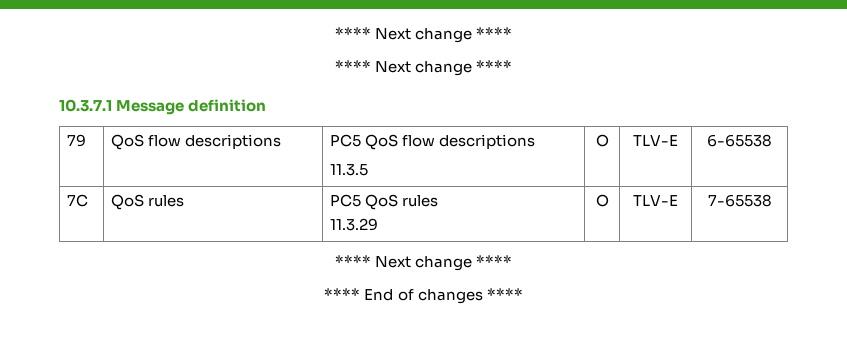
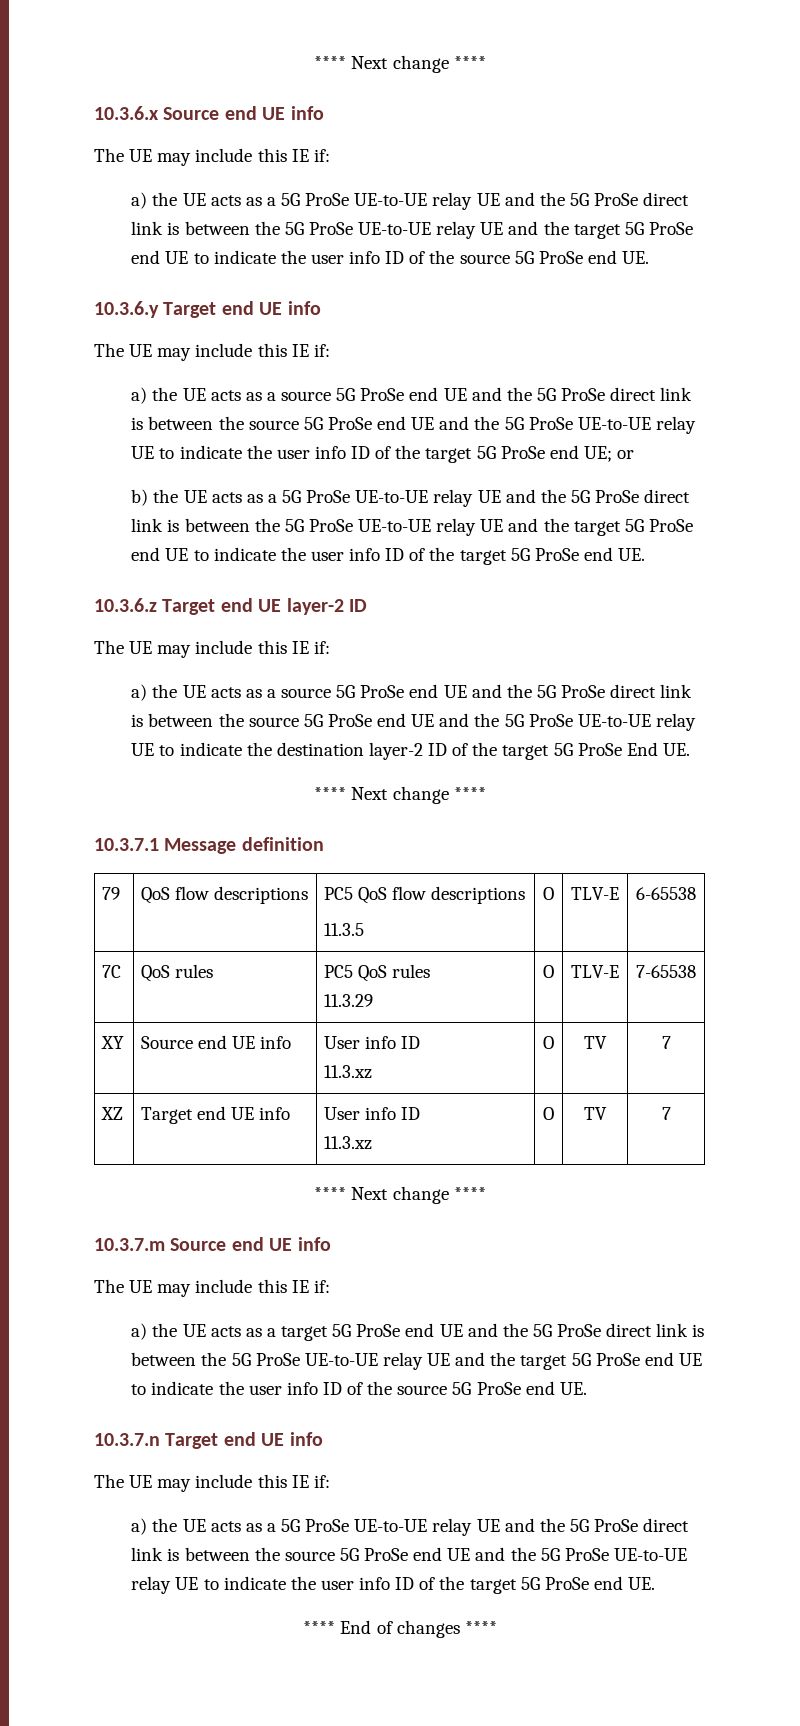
[334,27,513,43] **** Next change **** -> [314,55,486,73] [94,106,324,120] [94,148,330,166] [131,192,690,210] [131,221,693,239] [131,250,650,264] [94,301,321,318] [94,343,330,361] [131,387,693,404] [131,416,696,434] [131,445,635,463] [131,489,691,507] [131,518,693,536] [131,547,646,565] [94,598,367,615] [94,640,330,658] [131,684,693,701] [131,713,696,731] [131,742,690,760] **** Next change **** // 10.3.6.x Source end UE info // The UE may include this IE if: // a) the UE acts as a 5G ProSe UE-to-UE relay UE and the 5G ProSe direct link is between the 5G ProSe UE-to-UE relay UE and the target 5G ProSe end UE to indicate the user info ID of the source 5G ProSe end UE. // 10.3.6.y Target end UE info // The UE may include this IE if: // a) the UE acts as a source 5G ProSe end UE and the 5G ProSe direct link is between the source 5G ProSe end UE and the 5G ProSe UE-to-UE relay UE to indicate the user info ID of the target 5G ProSe end UE; or // b) the UE acts as a 5G ProSe UE-to-UE relay UE and the 5G ProSe direct link is between the 5G ProSe UE-to-UE relay UE and the target 5G ProSe end UE to indicate the user info ID of the target 5G ProSe end UE. // 10.3.6.z Target end UE layer-2 ID // The UE may include this IE if: // a) the UE acts as a source 5G ProSe end UE and the 5G ProSe direct link is between the source 5G ProSe end UE and the 5G ProSe UE-to-UE relay UE to indicate the destination layer-2 ID of the target 5G ProSe End UE.
[334,255,513,271] // **** Next change **** -> [101,1036,125,1049] [141,1035,292,1049] [324,1036,421,1049] [324,1065,373,1079] [543,1036,554,1049] [584,1036,607,1049] [661,1036,671,1049] [101,1107,124,1120] [141,1106,291,1124] [324,1107,421,1120] [324,1136,373,1150] [543,1107,554,1120] [584,1107,607,1120] [661,1107,671,1120] [314,1186,486,1204] [94,1237,331,1251] [94,1279,330,1297] [131,1323,705,1341] [131,1352,702,1370] [131,1381,587,1395] [94,1432,323,1449] [94,1474,330,1492] [131,1518,690,1536] [131,1547,687,1561] [131,1576,656,1594] // XY | Source end UE info | User info ID // 11.3.xz | O | TV | 7 // XZ | Target end UE info | User info ID // 11.3.xz | O | TV | 7 // **** Next change **** // 10.3.7.m Source end UE info // The UE may include this IE if: // a) the UE acts as a target 5G ProSe end UE and the 5G ProSe direct link is between the 5G ProSe UE-to-UE relay UE and the target 5G ProSe end UE to indicate the user info ID of the source 5G ProSe end UE. // 10.3.7.n Target end UE info // The UE may include this IE if: // a) the UE acts as a 5G ProSe UE-to-UE relay UE and the 5G ProSe direct link is between the source 5G ProSe end UE and the 5G ProSe UE-to-UE relay UE to indicate the user info ID of the target 5G ProSe end UE.

